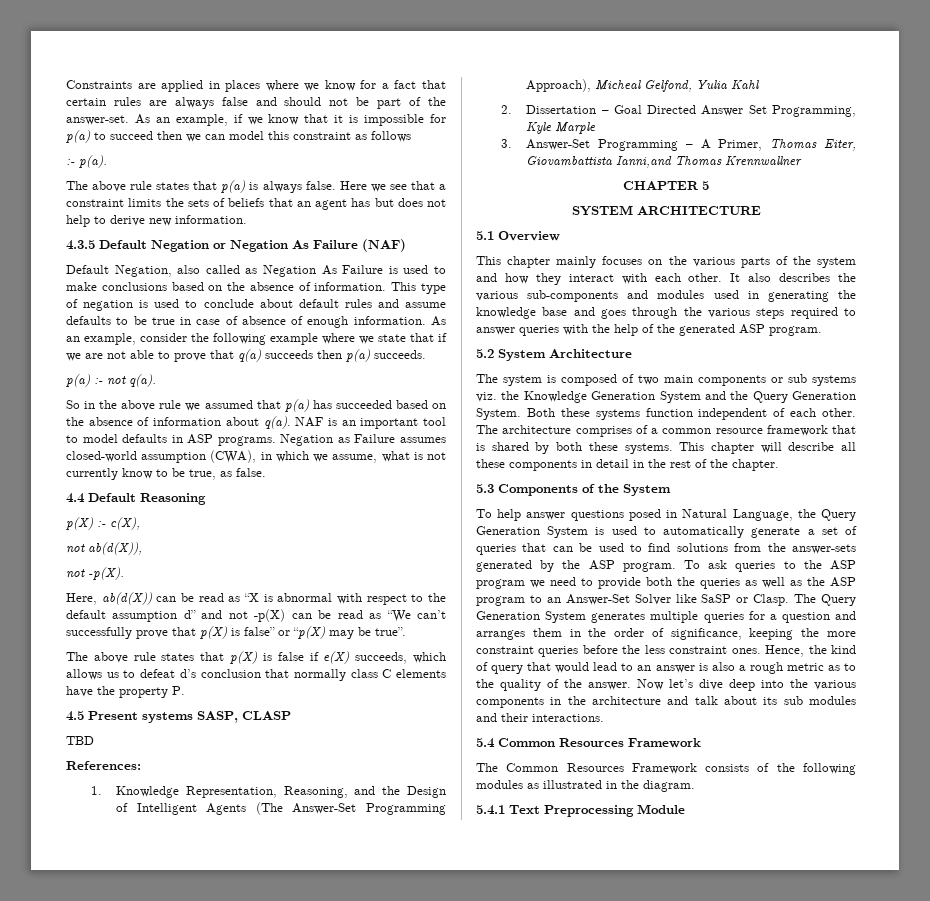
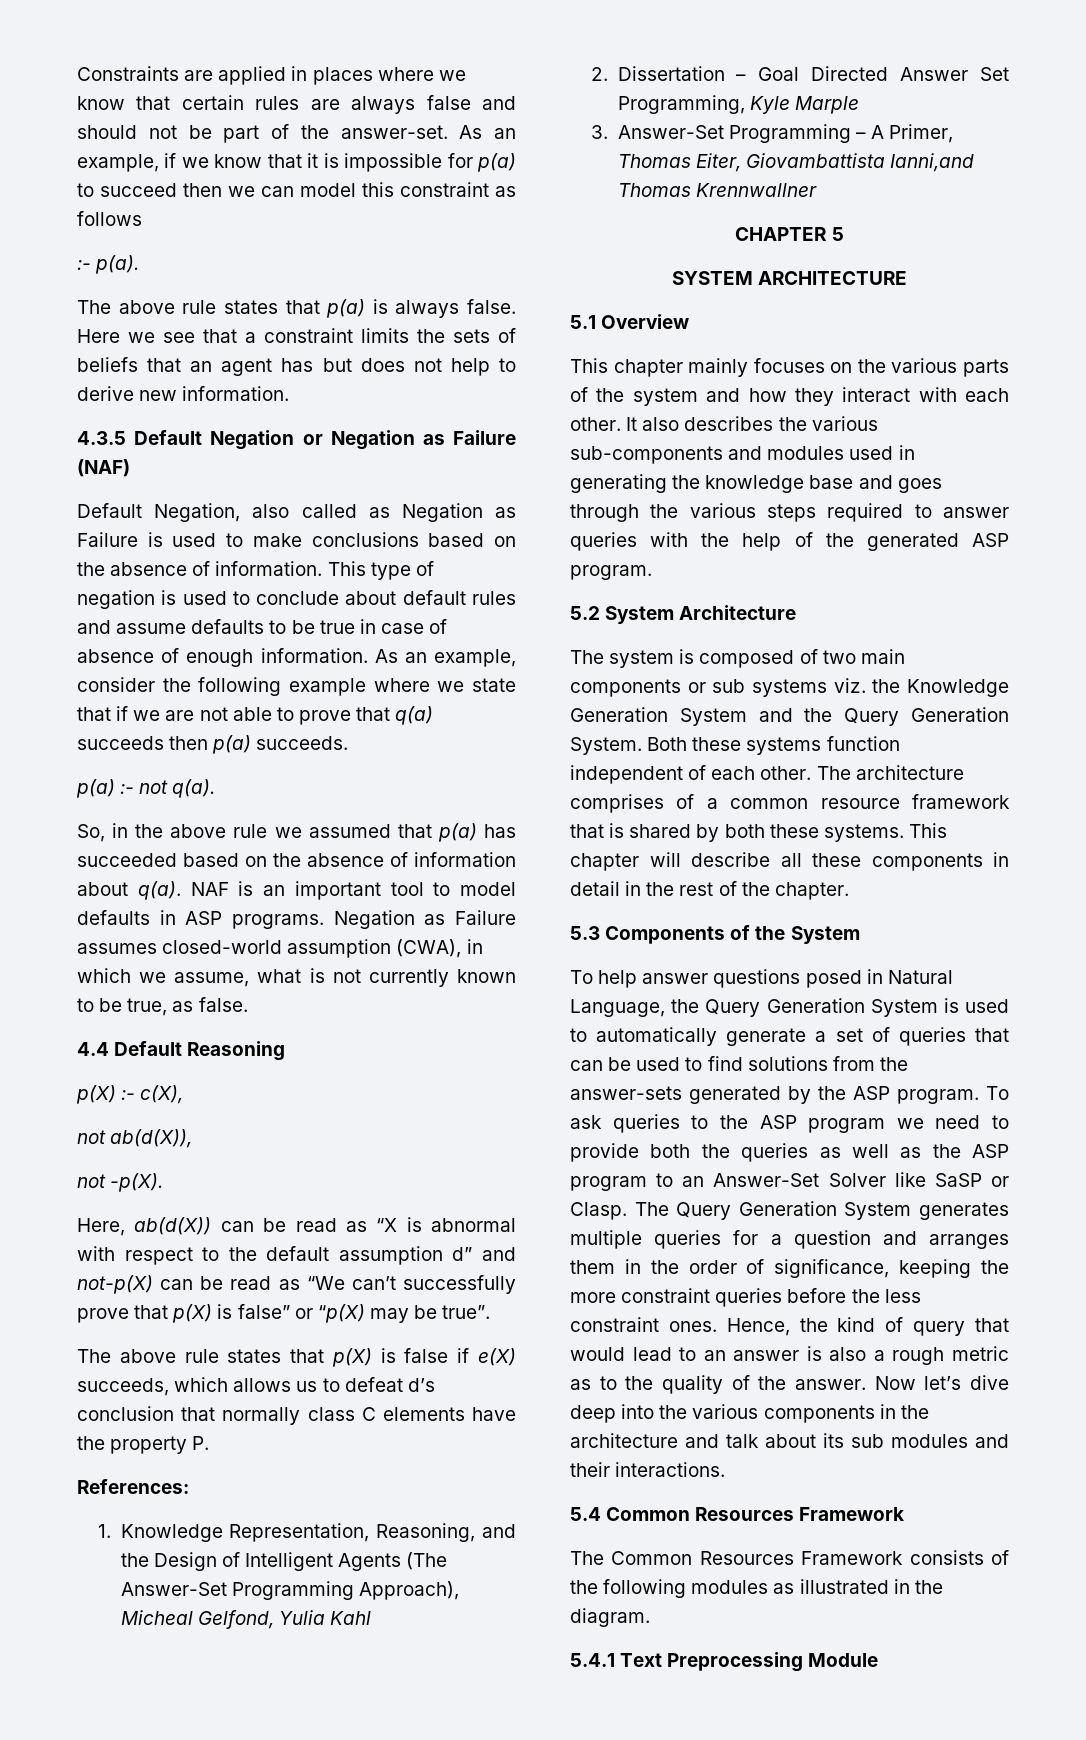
[360,80,417,89] for a fact -> (125, 103) none
[292,240,309,249] As -> [422,434,445,445] as
[321,265,337,275] As -> [495,507,517,518] as
[66,400,80,409] So -> [77,824,105,842] So,
[122,468,153,479] know -> [457,969,516,983] known
[228,609,286,622] not -p(X) -> [77,1275,153,1294] not-p(X)
[66,711,291,723] [66,736,94,745] // 4.5 Present systems SASP, CLASP // TBD -> (210, 1443) none

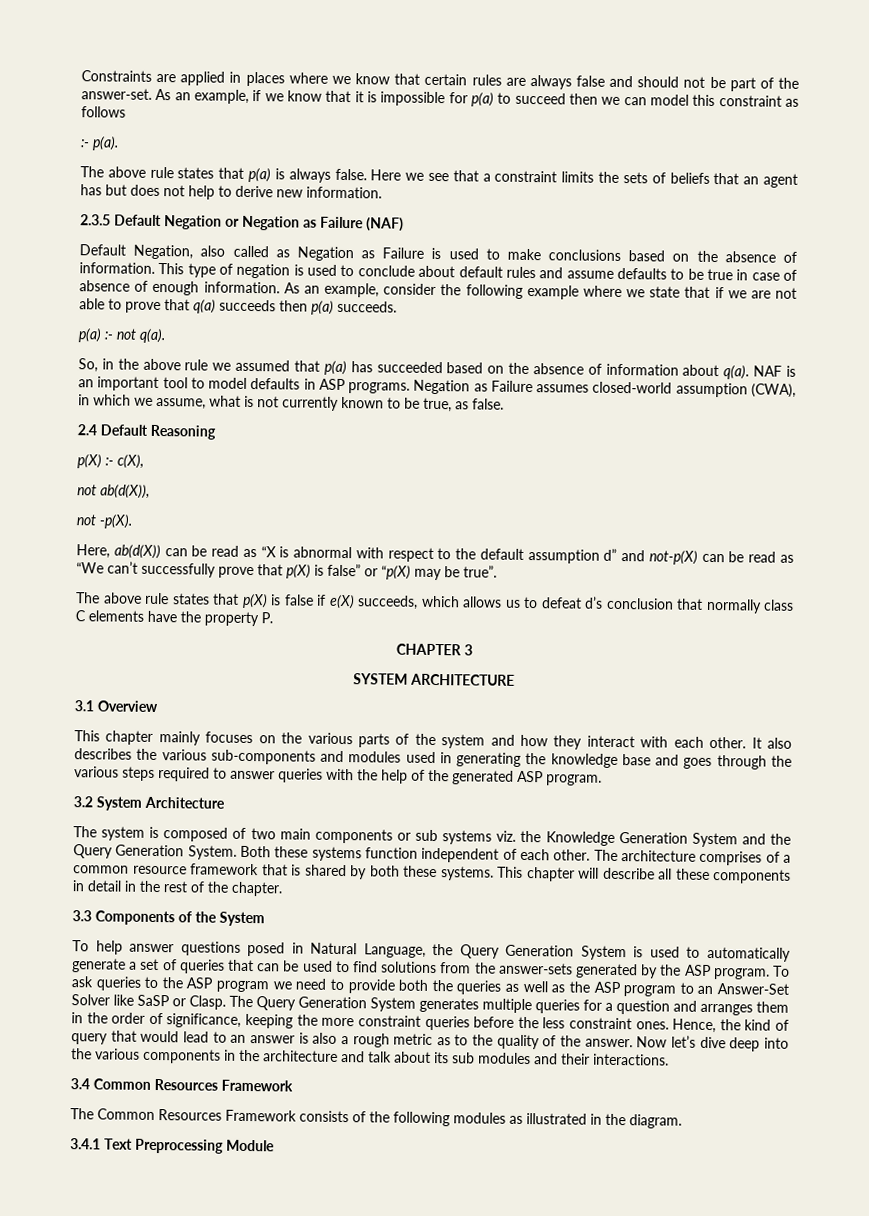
[77,431,126,445] 4.3.5 -> [80,214,111,226] 2.3.5
[77,1042,109,1056] 4.4 -> [77,424,97,436] 2.4
[77,1479,189,1494] [98,1523,516,1542] [120,1552,448,1571] [120,1581,459,1600] [120,1610,371,1629] [591,66,1009,81] [617,95,859,114] [591,124,954,143] [617,153,974,172] [617,183,817,197] // References: // 1. Knowledge Representation, Reasoning, and the Design of Intelligent Agents (The Answer-Set Programming Approach), Micheal Gelfond, Yulia Kahl // 2. Dissertation – Goal Directed Answer Set Programming, Kyle Marple // 3. Answer-Set Programming – A Primer, Thomas Eiter, Giovambattista Ianni,and Thomas Krennwallner -> (273, 618) none
[831,227,844,241] 5 -> [463,644,473,656] 3
[570,315,596,329] 5.1 -> [74,700,94,712] 3.1
[570,606,600,620] 5.2 -> [73,796,93,808] 3.2
[570,926,600,940] 5.3 -> [72,910,92,922] 3.3
[570,1507,601,1521] 5.4 -> [70,1078,90,1090] 3.4
[570,1653,615,1667] 5.4.1 -> [70,1138,101,1150] 3.4.1

